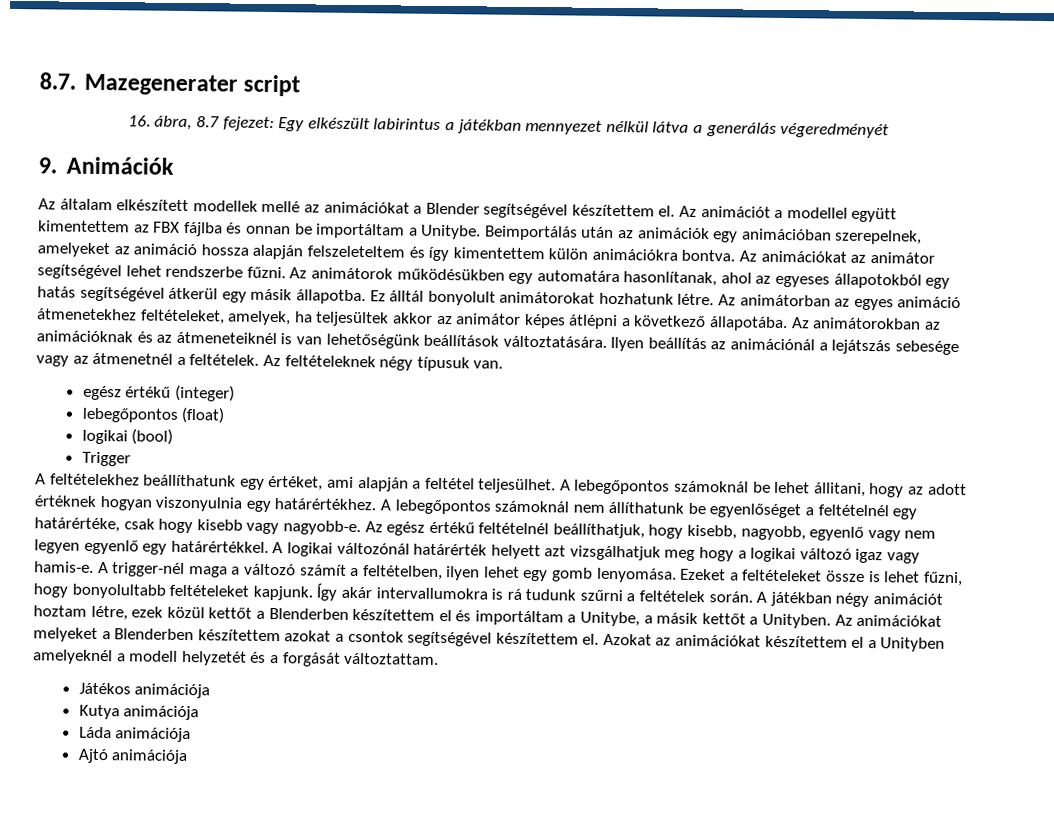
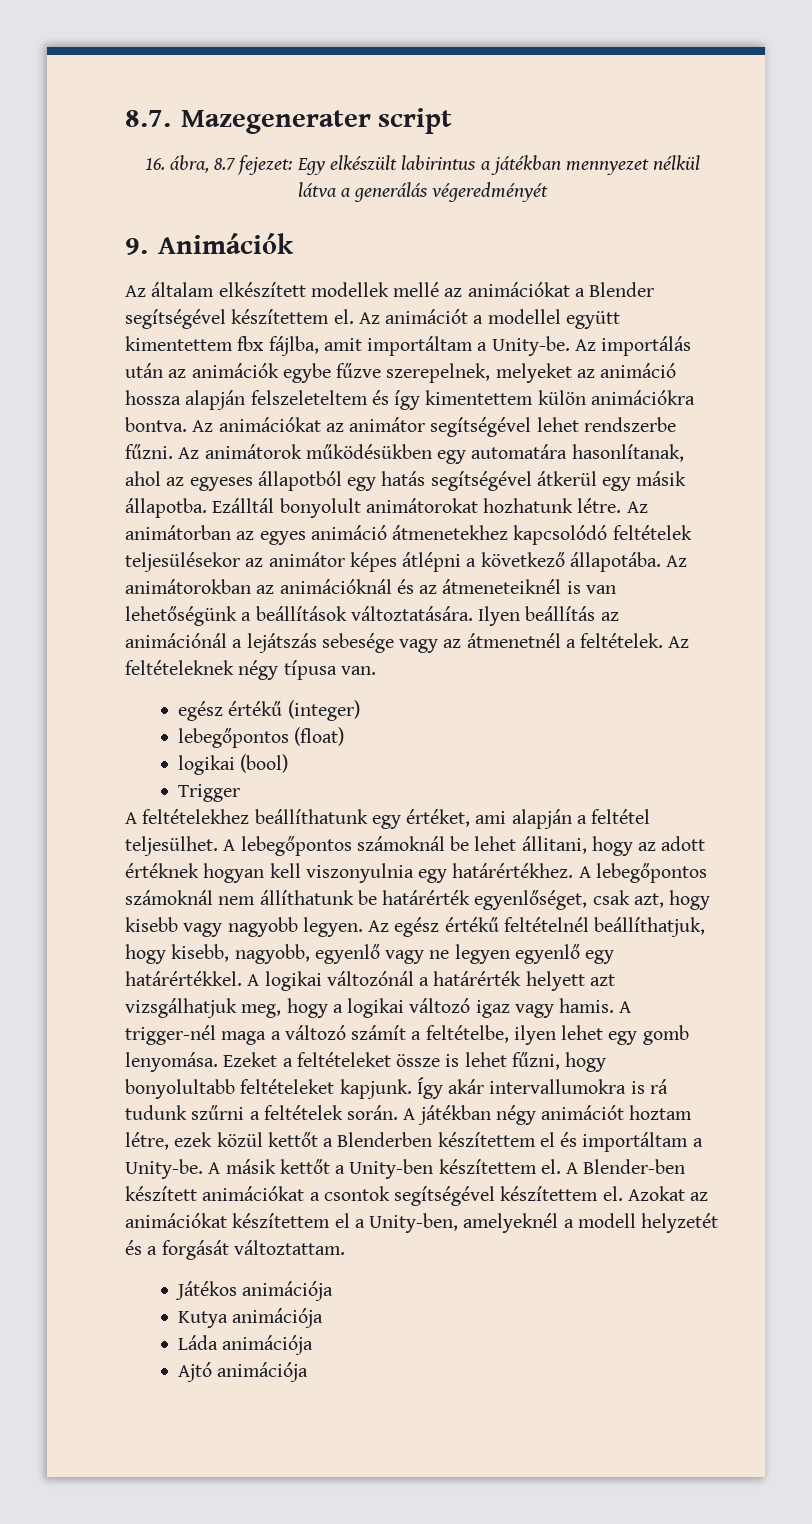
[133,221,923,245] [37,242,110,258] az FBX fájlba és onnan be importáltam a Unitybe. Beimportálás után az animációk egy animációban szerepelnek, amelyeket -> [237,336,692,356] [125,363,572,383] fbx fájlba, amit importáltam a Unity-be. Az importálás után az animációk egybe fűzve szerepelnek, melyeket
[833,273,922,289] állapotokból -> [257,471,342,491] állapotból
[369,290,425,302] Ez álltál -> [212,498,275,513] Ezálltál
[139,309,433,327] feltételeket, amelyek, ha teljesültek akkor -> [513,525,692,545] [125,552,240,572] kapcsolódó feltételek teljesülésekor
[36,330,133,343] animációknak -> [279,579,392,594] animációknál
(420, 341) none -> [241,612,252,621] a
[416,356,470,372] típusuk -> [283,660,337,680] típusa
(152, 503) none -> [269,863,301,878] kell
[709,503,918,520] [34,517,155,533] egyenlőséget a feltételnél egy határértéke, csak -> [382,890,664,910] határérték egyenlőséget, csak azt,
[282,520,361,536] nagyobb-e. -> [227,917,363,937] nagyobb legyen.
[904,530,937,539] nem -> [429,950,450,959] ne
(410, 548) none -> [419,977,430,986] a
[664,549,696,561] meg -> [241,1004,282,1018] meg,
[34,561,94,573] hamis-e. -> [559,998,615,1013] hamis.
[362,565,443,581] feltételben, -> [425,1025,509,1043] feltételbe,
[580,611,653,627] Unitybe, a -> [125,1159,221,1179] Unity-be. A
[762,613,943,629] [33,627,332,642] Unityben. Az animációkat melyeket a Blenderben készítettem azokat -> [349,1159,686,1179] [125,1186,305,1201] Unity-ben készítettem el. A Blender-ben készített animációkat
[880,637,946,652] Unityben -> [369,1213,459,1233] Unity-ben,

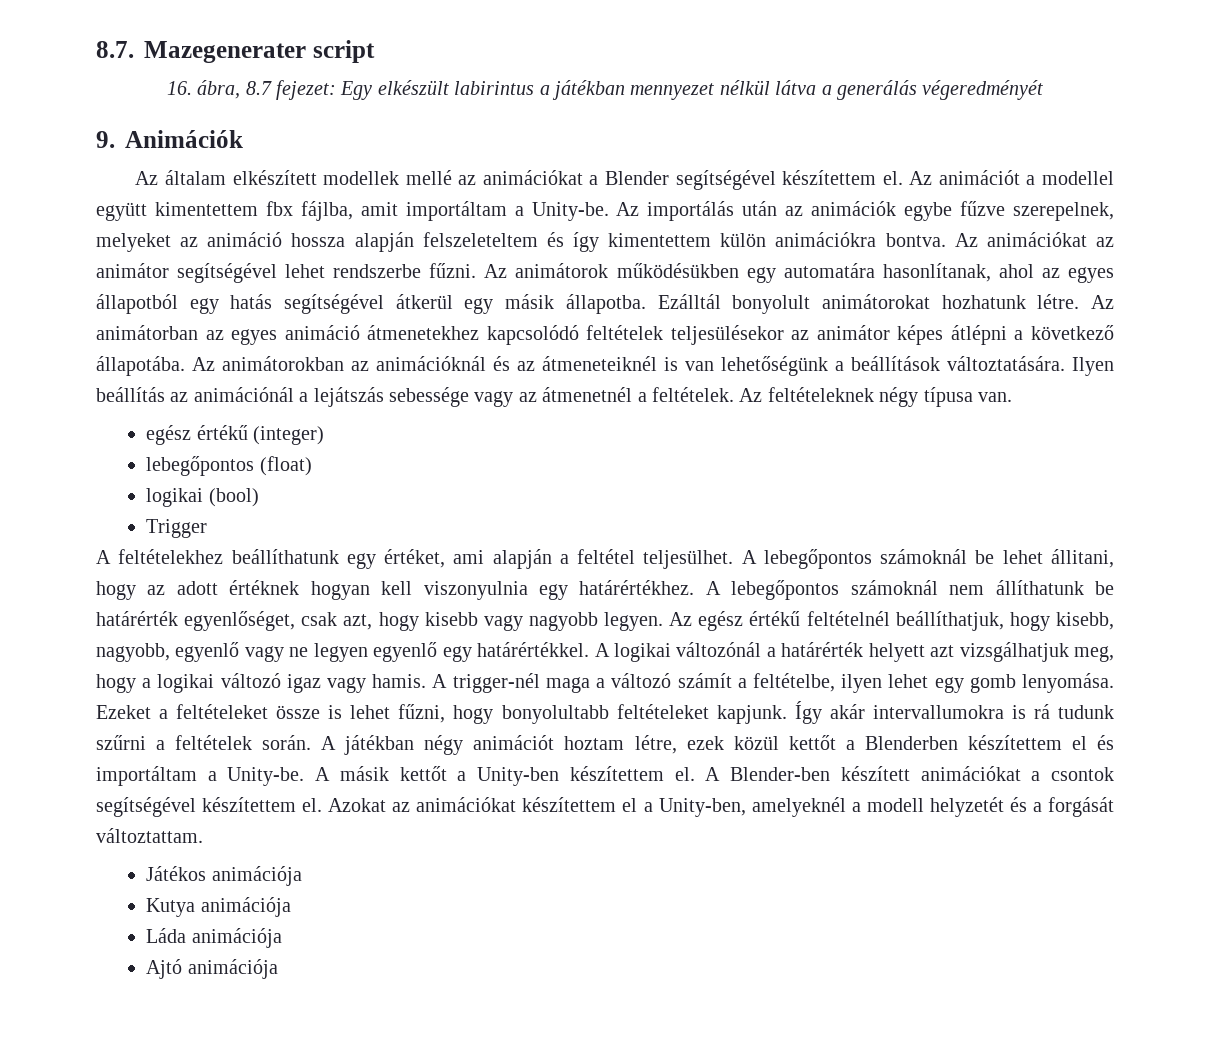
[189,477,253,491] egyeses -> [1068,267,1114,283] egyes
[321,633,394,653] sebesége -> [389,387,469,407] sebessége

